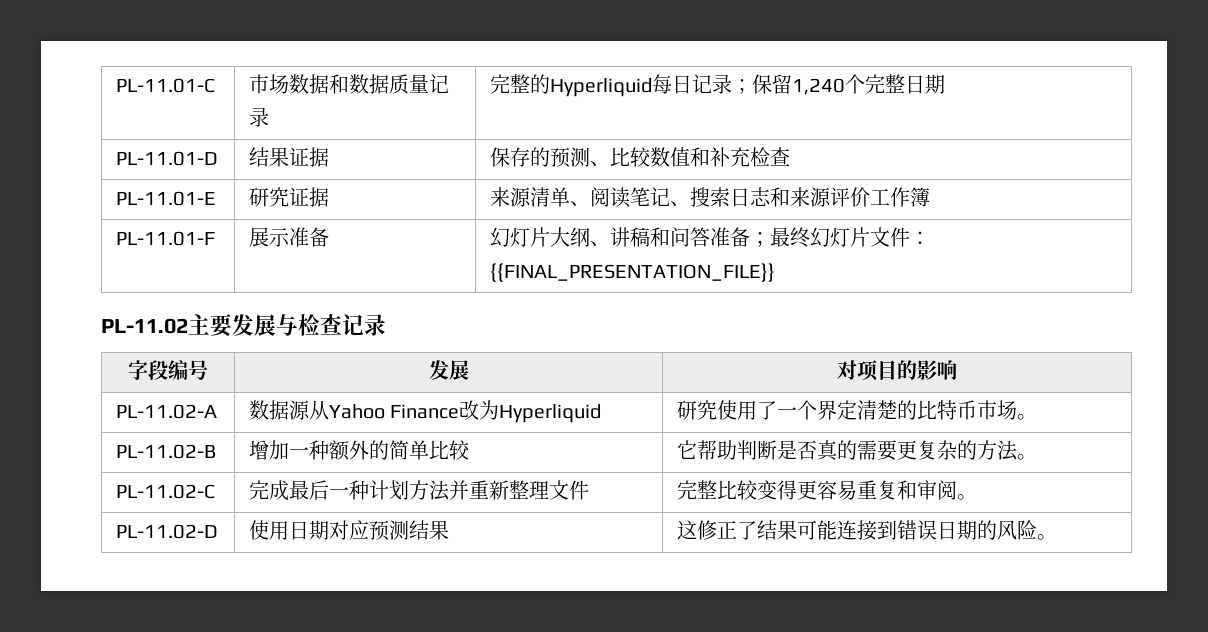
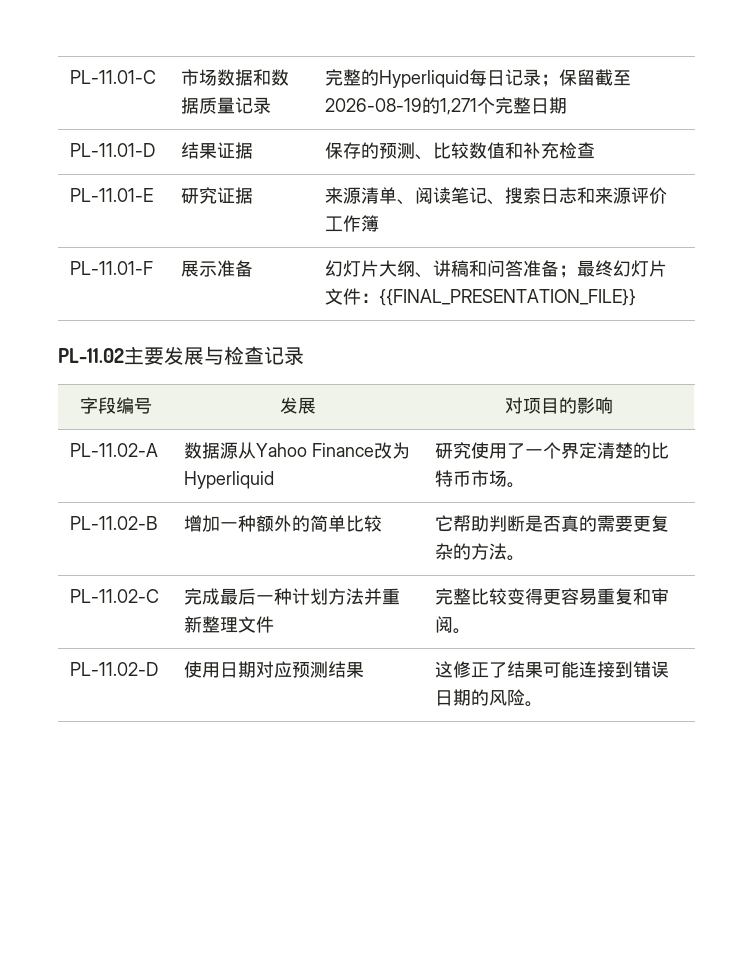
[792,78,846,95] 1,240 -> [595,69,632,86] [325,97,478,115] 截至2026-08-19的1,271

